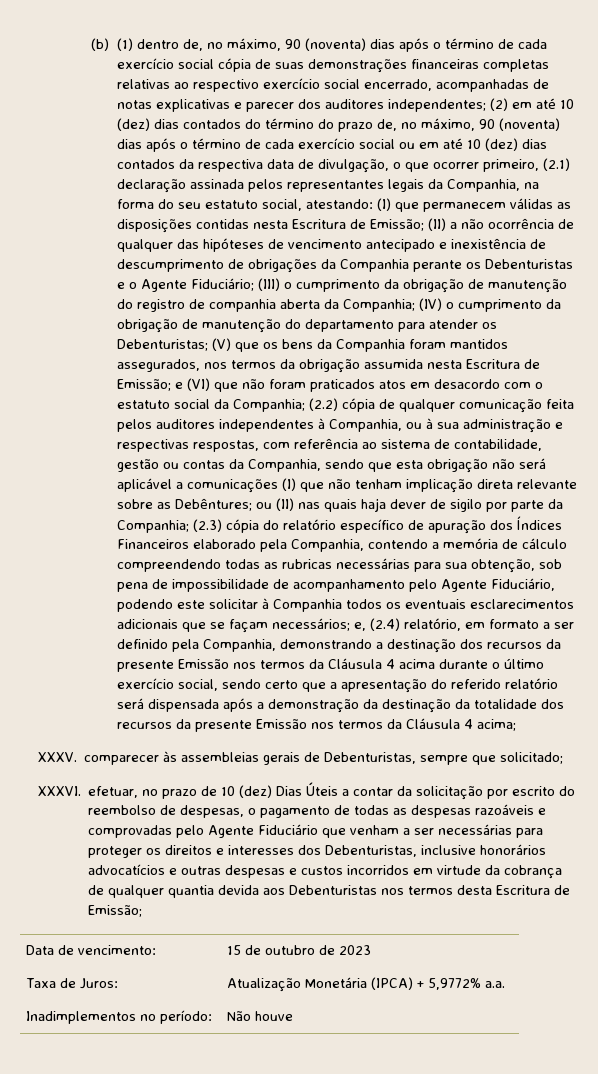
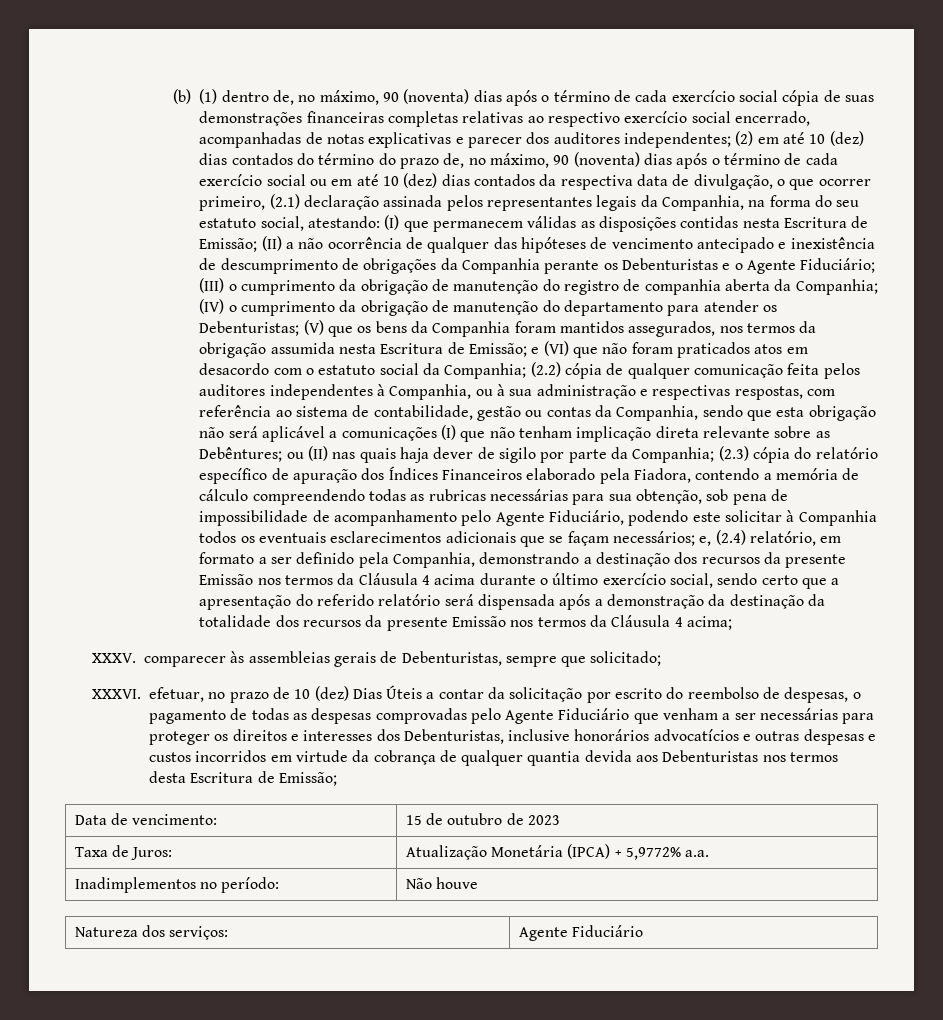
[290,539,364,552] Companhia, -> [634,468,692,483] Fiadora,
[475,804,547,815] razoáveis e -> (372, 716) none
(294, 1016) none -> [74,925,229,940] [518,925,644,941] // Natureza dos serviços: | Agente Fiduciário

